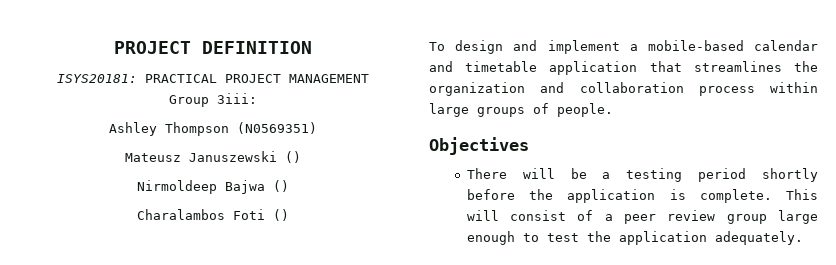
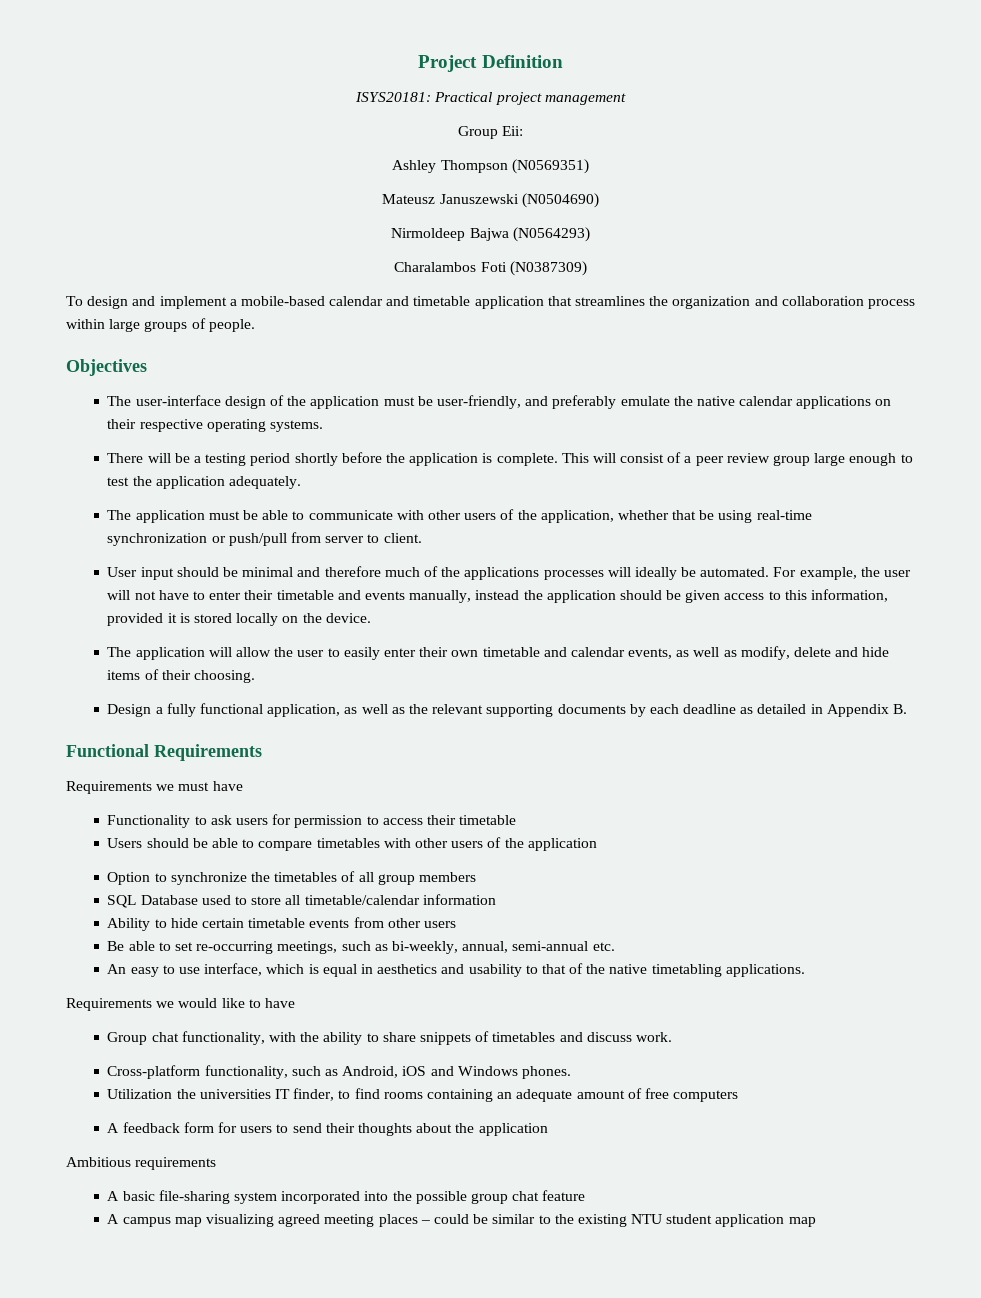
[113,41,312,54] PROJECT DEFINITION -> [418,55,563,72] Project Definition
[144,74,369,83] [168,93,257,107] PRACTICAL PROJECT MANAGEMENT // Group 3iii: -> [434,92,626,105] [457,126,524,139] Practical project management // Group Eii:
[284,151,301,163] () -> [521,193,599,208] (N0504690)
[272,180,289,192] () -> [512,227,590,242] (N0564293)
[272,209,289,221] () -> [509,261,587,276] (N0387309)
(529, 146) none -> [107,395,892,409] [107,419,324,432] // The user-interface design of the application must be user-friendly, and preferably emulate the native calendar applications on their respective operating systems.
(803, 238) none -> [107,509,812,523] [107,532,422,546] [107,566,911,580] [107,589,888,603] [107,613,371,626] [107,646,890,660] [107,669,256,683] [107,703,907,717] [66,744,262,761] [66,781,243,794] [107,814,517,828] [107,837,597,851] [107,871,476,885] [107,894,496,908] [107,917,456,931] [107,941,615,954] [107,963,805,977] [66,998,295,1011] [107,1031,672,1045] [107,1065,571,1079] [107,1088,739,1102] [107,1122,548,1136] [66,1157,217,1170] [107,1190,586,1204] [107,1214,816,1227] // The application must be able to communicate with other users of the application, whether that be using real-time synchronization or push/pull from server to client. // User input should be minimal and therefore much of the applications processes will ideally be automated. For example, the user will not have to enter their timetable and events manually, instead the application should be given access to this information, provided it is stored locally on the device. // The application will allow the user to easily enter their own timetable and calendar events, as well as modify, delete and hide items of their choosing. // Design a fully functional application, as well as the relevant supporting documents by each deadline as detailed in Appendix B. // Functional Requirements // Requirements we must have // Functionality to ask users for permission to access their timetable // Users should be able to compare timetables with other users of the application // Option to synchronize the timetables of all group members // SQL Database used to store all timetable/calendar information // Ability to hide certain timetable events from other users // Be able to set re-occurring meetings, such as bi-weekly, annual, semi-annual etc. // An easy to use interface, which is equal in aesthetics and usability to that of the native timetabling applications. // Requirements we would like to have // Group chat functionality, with the ability to share snippets of timetables and discuss work. // Cross-platform functionality, such as Android, iOS and Windows phones. // Utilization the universities IT finder, to find rooms containing an adequate amount of free computers // A feedback form for users to send their thoughts about the application // Ambitious requirements // A basic file-sharing system incorporated into the possible group chat feature // A campus map visualizing agreed meeting places – could be similar to the existing NTU student application map

